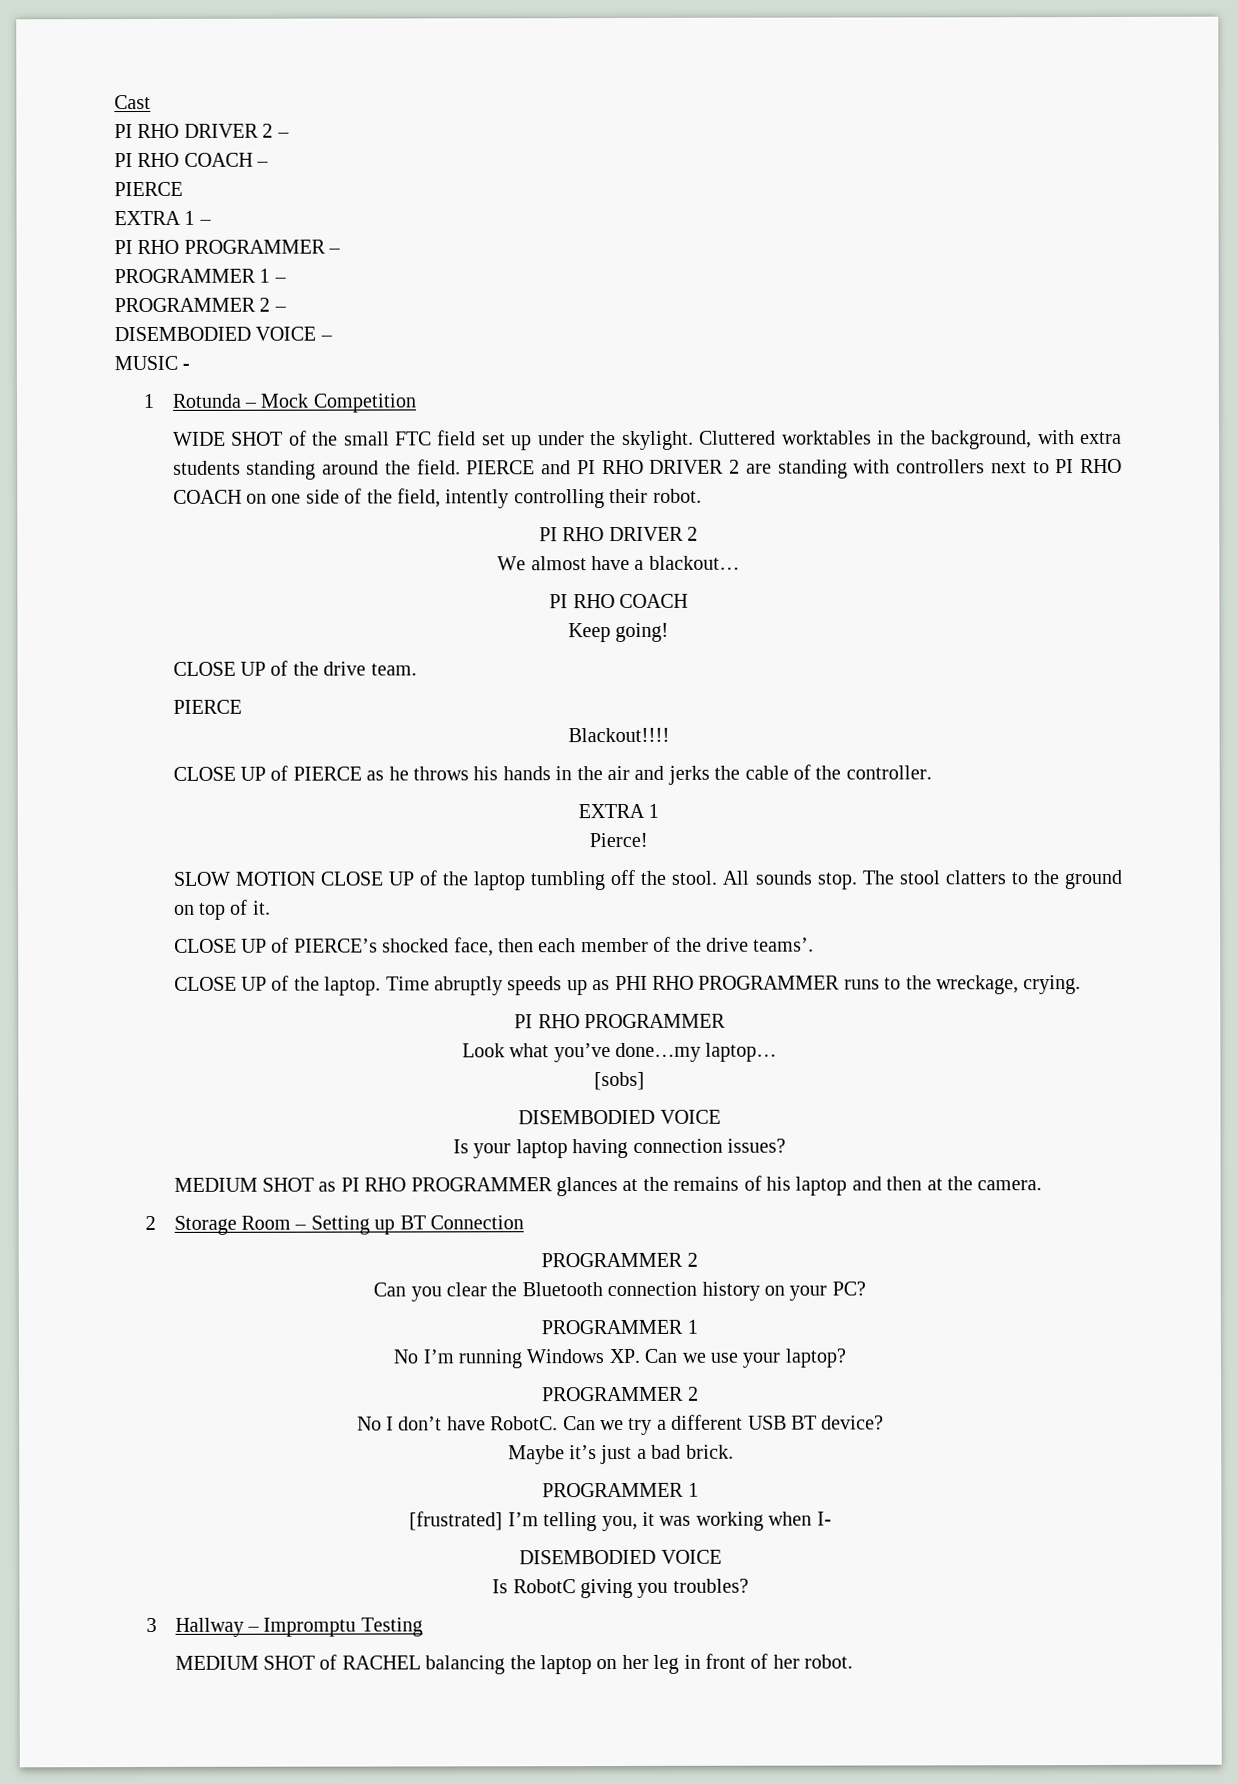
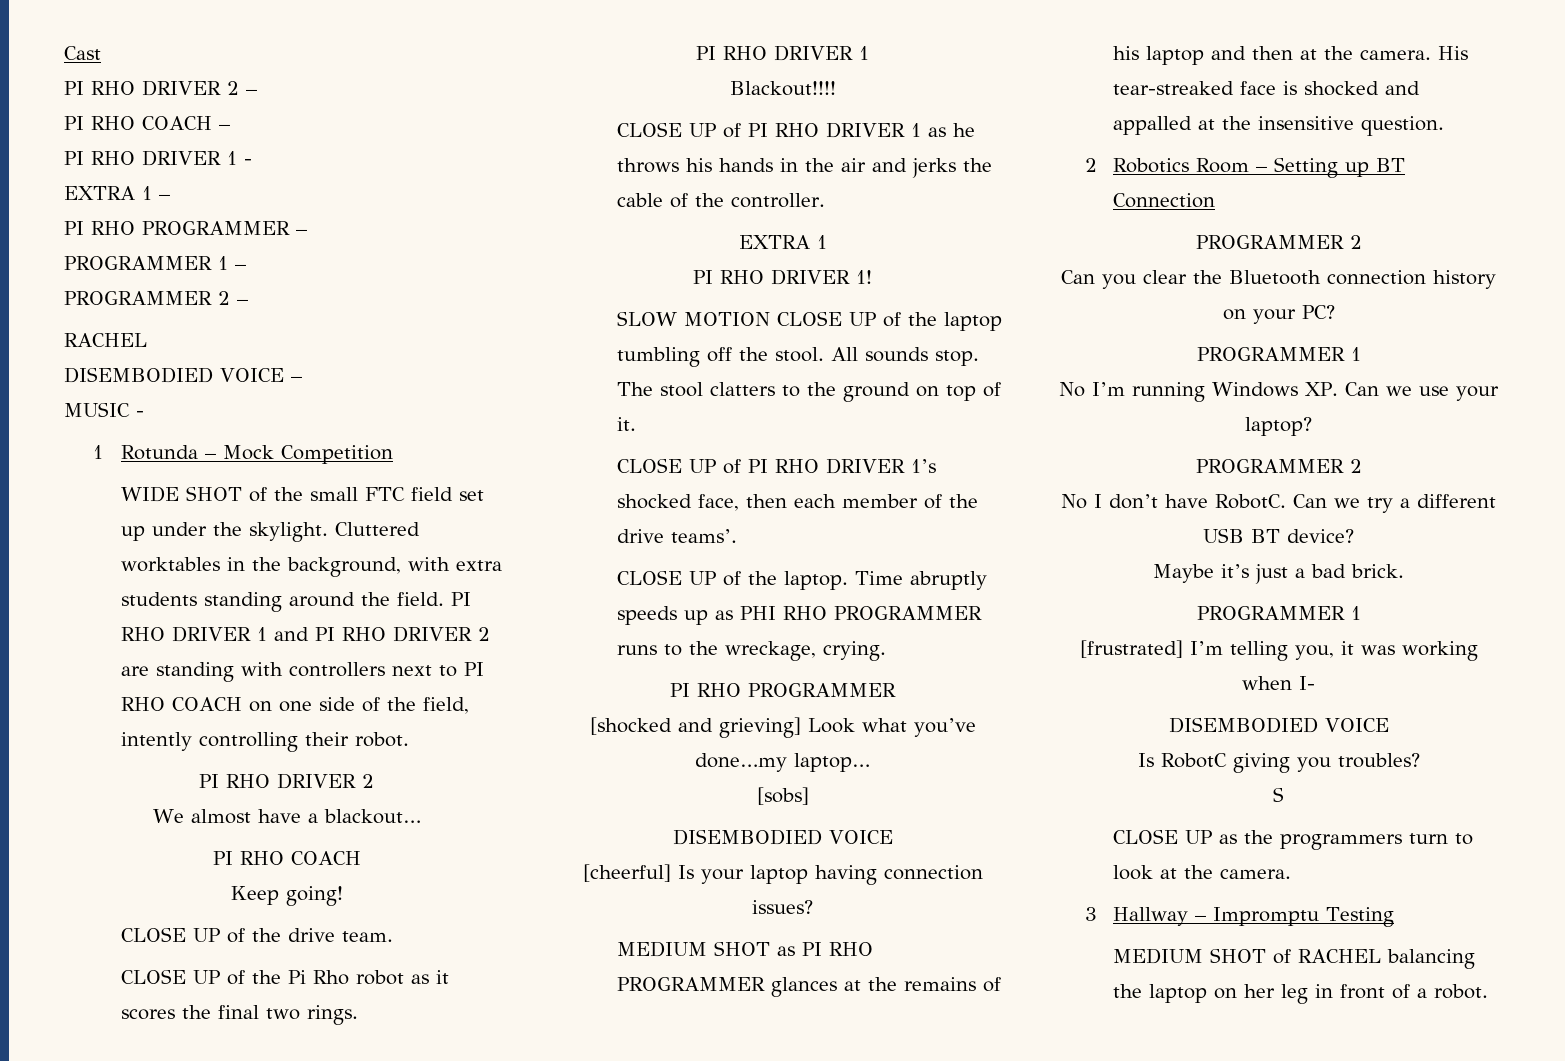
[114,181,183,197] PIERCE -> [64,150,252,166] PI RHO DRIVER 1 -
(287, 309) none -> [64,333,147,347] // RACHEL
[466,460,536,475] PIERCE -> [450,592,471,606] [120,626,267,642] PI RHO DRIVER 1
[172,699,242,714] PIERCE -> [120,969,449,985] [120,1005,358,1025] [696,45,869,61] CLOSE UP of the Pi Rho robot as it scores the final two rings. // PI RHO DRIVER 1
[292,766,362,781] PIERCE -> [747,122,921,138] PI RHO DRIVER 1
[589,832,648,848] Pierce! -> [693,269,872,285] PI RHO DRIVER 1!
[293,938,378,953] PIERCE’s -> [747,458,936,474] PI RHO DRIVER 1’s
(726, 1021) none -> [589,717,801,738] [shocked and grieving]
(721, 1116) none -> [582,864,671,882] [cheerful]
[144,1215,237,1235] // 2 Storage -> [1437,46,1468,60] [1112,81,1420,96] [1112,116,1444,136] [1084,158,1189,173] His tear-streaked face is shocked and appalled at the insensitive question. // 2 Robotics
(749, 1585) none -> [1273,787,1284,802] [1112,829,1473,850] [1112,865,1291,880] // S // CLOSE UP as the programmers turn to look at the camera.
[772,1654,800,1669] her -> [1416,988,1427,998] a

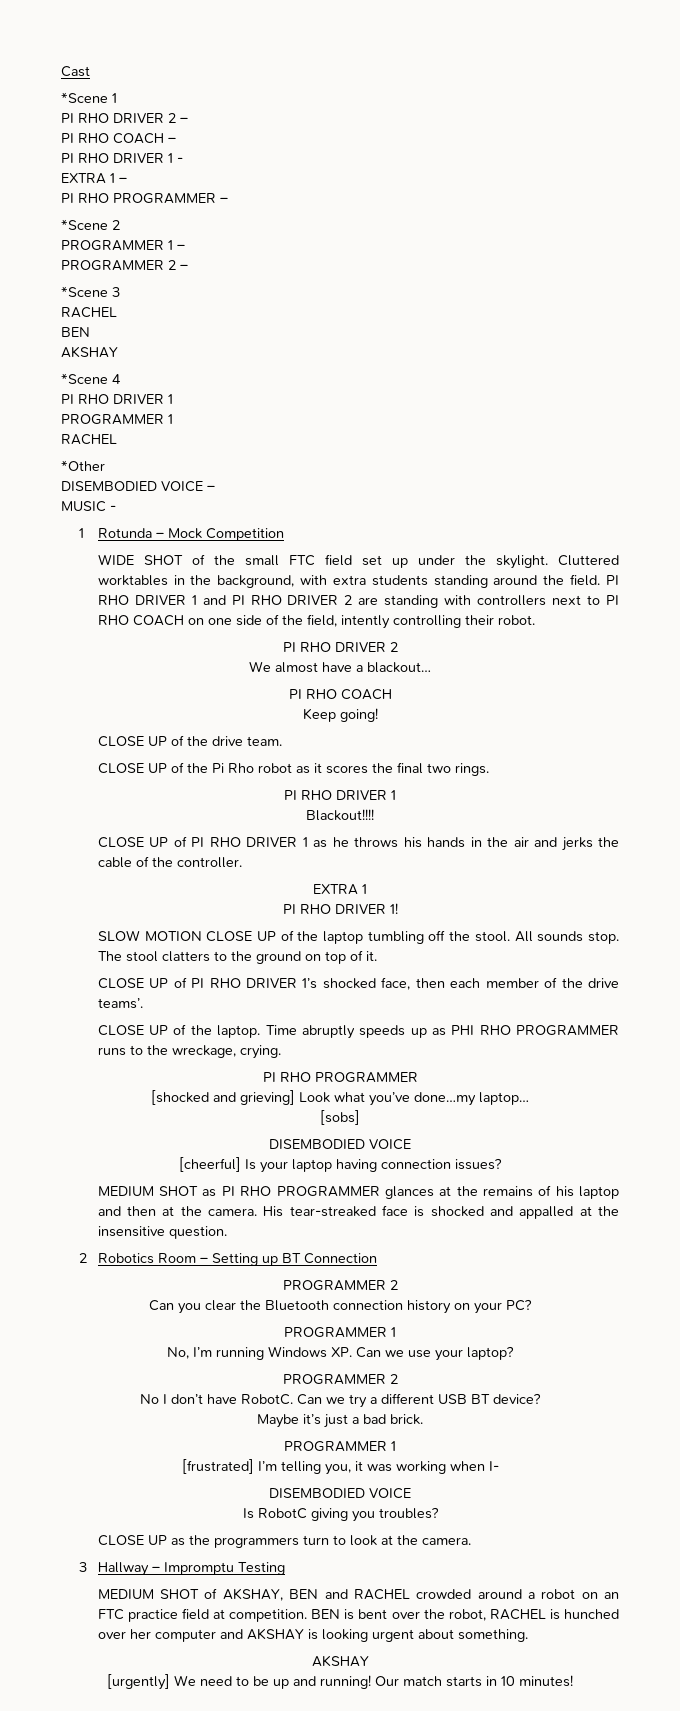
(101, 53) none -> [61,92,117,103] // *Scene 1
(307, 232) none -> [61,219,120,230] // *Scene 2
[64,333,147,347] // RACHEL -> [61,286,120,297] [61,307,117,318] [61,327,90,337] [61,346,118,358] [61,373,121,384] [61,394,173,404] [61,414,173,425] [61,434,117,445] [61,460,105,471] // *Scene 3 // RACHEL // BEN // AKSHAY // *Scene 4 // PI RHO DRIVER 1 // PROGRAMMER 1 // RACHEL // *Other
[1059,382,1086,397] No -> [167,1347,189,1359] No,
[1273,787,1284,802] // S -> (439, 1513) none
[1297,949,1475,969] [1112,984,1488,1004] RACHEL balancing the laptop on her leg in front of a robot. -> [222,1588,619,1601] [97,1608,619,1622] [97,1628,528,1642] [311,1655,369,1667] [107,1674,573,1690] AKSHAY, BEN and RACHEL crowded around a robot on an FTC practice field at competition. BEN is bent over the robot, RACHEL is hunched over her computer and AKSHAY is looking urgent about something. // AKSHAY // [urgently] We need to be up and running! Our match starts in 10 minutes!

